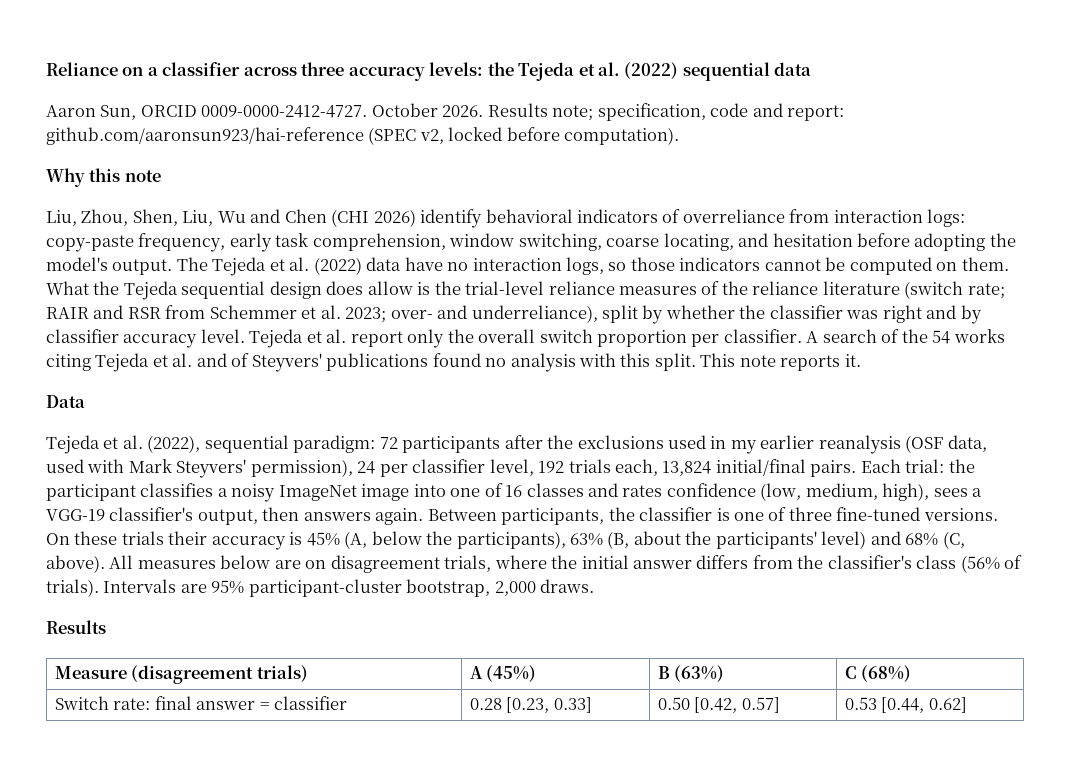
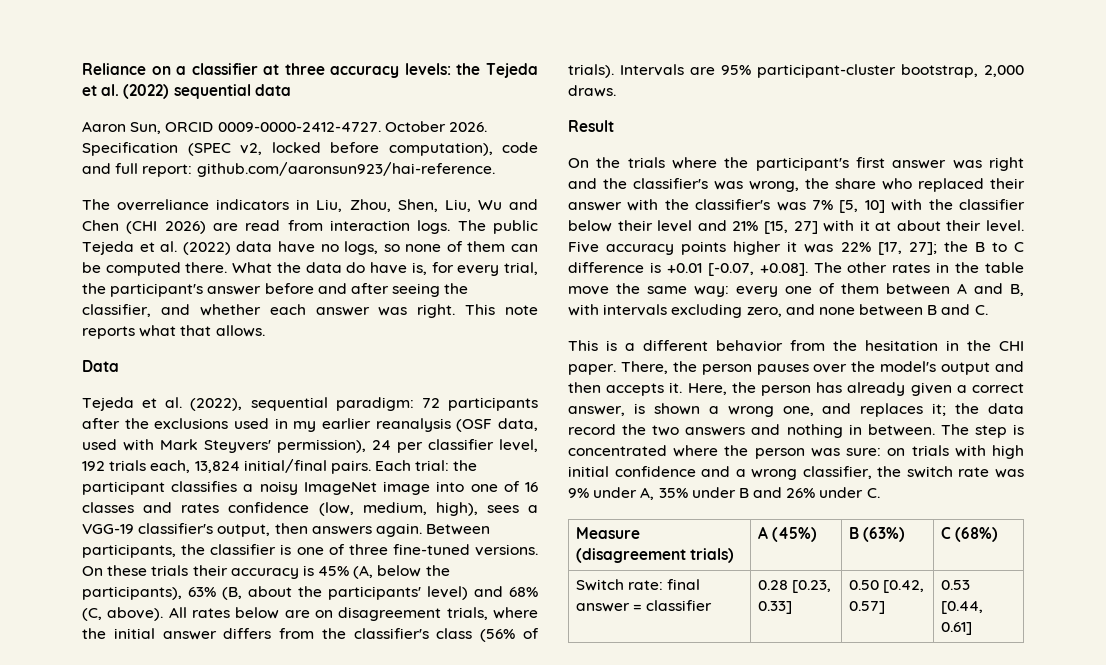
[243,67,297,76] across -> [263,64,280,75] at
[487,103,845,121] [46,127,680,145] [46,168,161,187] Results note; specification, code and report: github.com/aaronsun923/hai-reference (SPEC v2, locked before computation). // Why this note // -> [82,142,538,156] [82,162,495,177] [82,199,310,211] Specification (SPEC v2, locked before computation), code and full report: github.com/aaronsun923/hai-reference. // The overreliance indicators in
[420,209,966,228] [46,233,1016,252] [46,257,208,275] identify behavioral indicators of overreliance from interaction logs: copy-paste frequency, early task comprehension, window switching, coarse locating, and hesitation before adopting the model's output. The -> [213,220,538,234] are read from interaction logs. The public
[472,258,562,271] interaction -> (339, 248) none
[630,257,1009,275] [46,281,1005,300] [46,305,982,324] [46,329,1005,348] [46,353,861,372] those indicators cannot be computed on them. What the Tejeda sequential design does allow is the trial-level reliance measures of the reliance literature (switch rate; RAIR and RSR from Schemmer et al. 2023; over- and underreliance), split by whether the classifier was right and by classifier accuracy level. Tejeda et al. report only the overall switch proportion per classifier. A search of the 54 works citing Tejeda et al. and of Steyvers' publications found no analysis with this split. This note reports it. -> [405,241,538,252] [82,262,539,276] [82,283,469,297] [82,304,538,318] [82,325,265,339] none of them can be computed there. What the data do have is, for every trial, the participant's answer before and after seeing the classifier, and whether each answer was right. This note reports what that allows.
[137,560,216,569] measures -> [192,608,230,618] rates
[46,620,106,634] Results -> [568,120,614,132] [568,157,1024,171] [568,178,1025,192] [568,199,1025,213] [568,220,1024,234] [568,241,1024,255] [568,262,1024,276] [568,283,1024,297] [568,304,988,318] [568,340,1024,352] [568,361,1024,375] [568,382,1024,396] [568,403,1024,417] [568,424,1024,438] [568,445,1024,459] [568,466,1024,480] [568,487,880,500] Result // On the trials where the participant's first answer was right and the classifier's was wrong, the share who replaced their answer with the classifier's was 7% [5, 10] with the classifier below their level and 21% [15, 27] with it at about their level. Five accuracy points higher it was 22% [17, 27]; the B to C difference is +0.01 [-0.07, +0.08]. The other rates in the table move the same way: every one of them between A and B, with intervals excluding zero, and none between B and C. // This is a different behavior from the hesitation in the CHI paper. There, the person pauses over the model's output and then accepts it. Here, the person has already given a correct answer, is shown a wrong one, and replaces it; the data record the two answers and nothing in between. The step is concentrated where the person was sure: on trials with high initial confidence and a wrong classifier, the switch rate was 9% under A, 35% under B and 26% under C.
[928,697,967,713] 0.62] -> [941,622,973,635] 0.61]

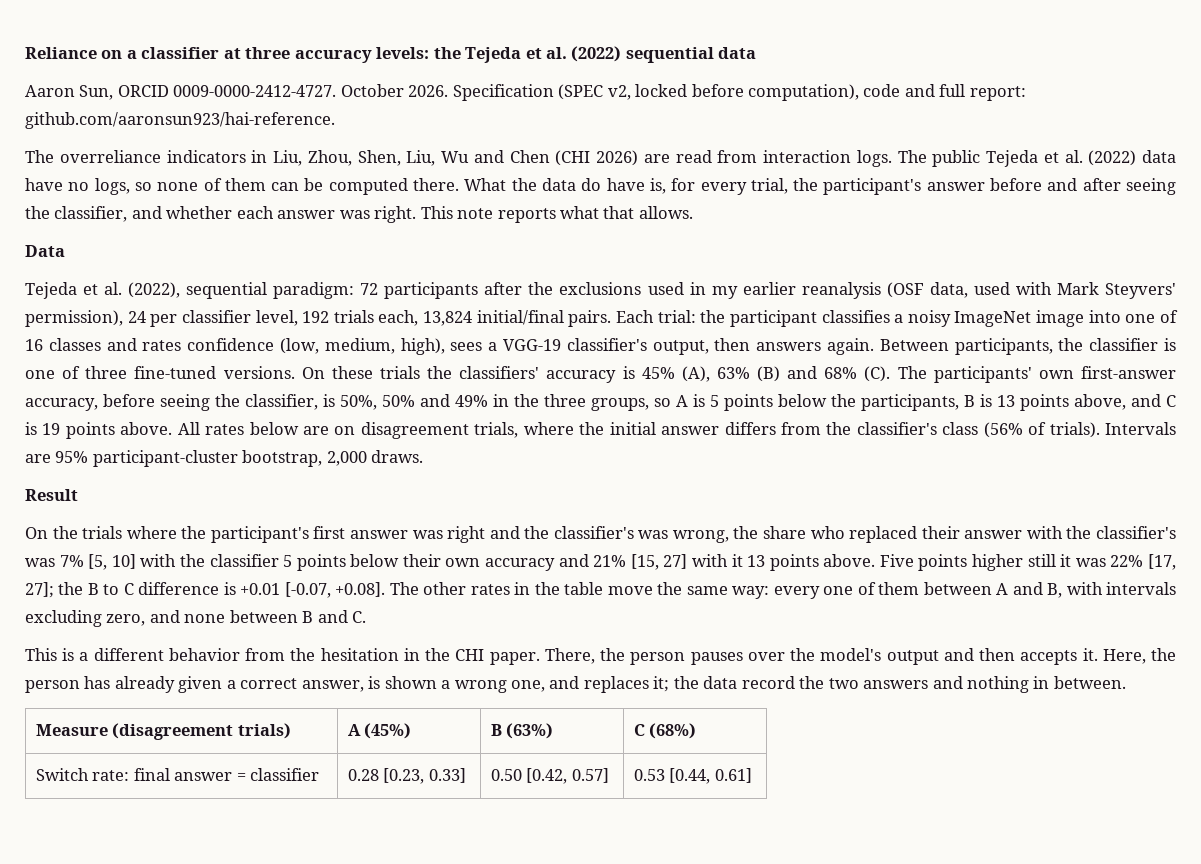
[192,565,228,576] their -> [427,366,540,379] the classifiers'
[353,565,450,579] [82,586,538,600] [82,607,164,621] (A, below the participants), 63% (B, about the participants' level) and 68% (C, above). -> [681,366,1176,383] [25,394,1176,411] [25,422,173,439] (A), 63% (B) and 68% (C). The participants' own first-answer accuracy, before seeing the classifier, is 50%, 50% and 49% in the three groups, so A is 5 points below the participants, B is 13 points above, and C is 19 points above.
[568,220,693,232] below their level -> [283,554,556,571] 5 points below their own accuracy
[875,220,1024,232] [568,241,675,255] at about their level. Five accuracy -> [747,554,914,571] 13 points above. Five
(782, 248) none -> [1027,554,1056,567] still
[940,424,1024,438] [568,445,1024,459] [568,466,1024,480] [568,487,880,500] The step is concentrated where the person was sure: on trials with high initial confidence and a wrong classifier, the switch rate was 9% under A, 35% under B and 26% under C. -> (1126, 682) none

